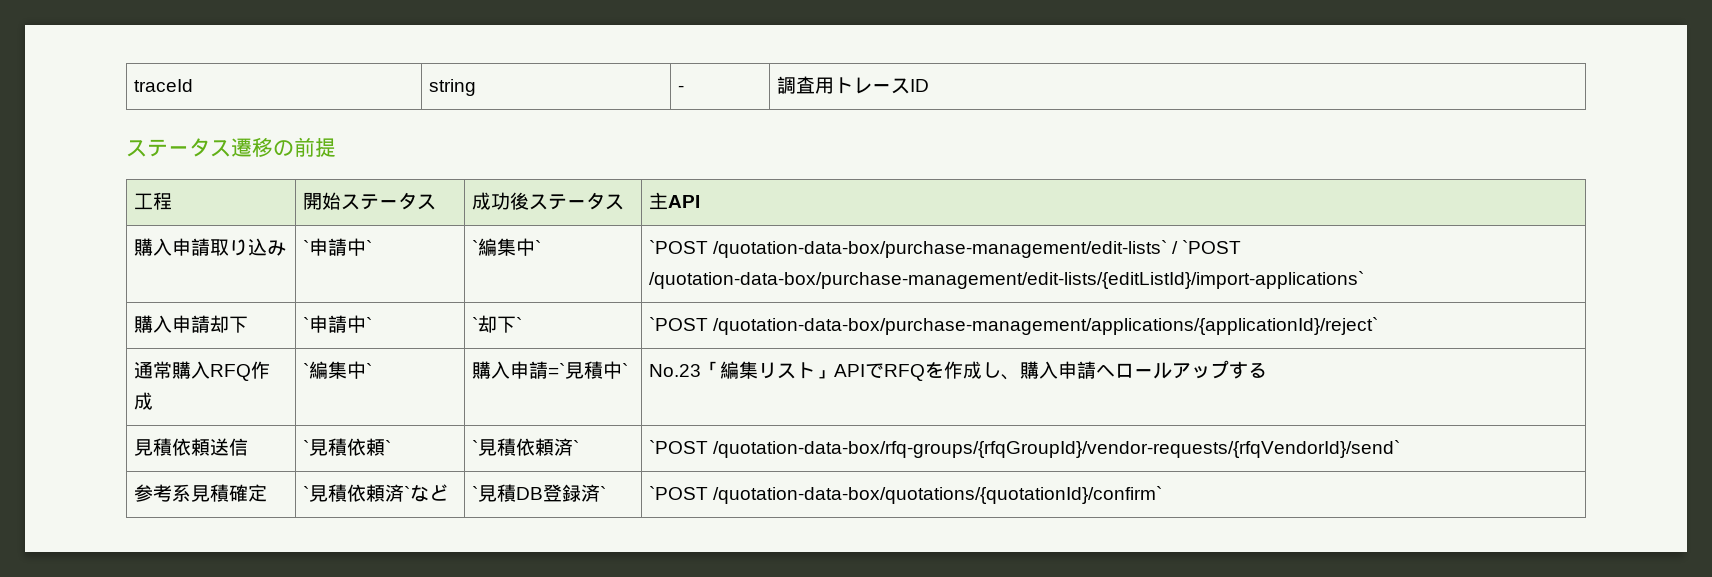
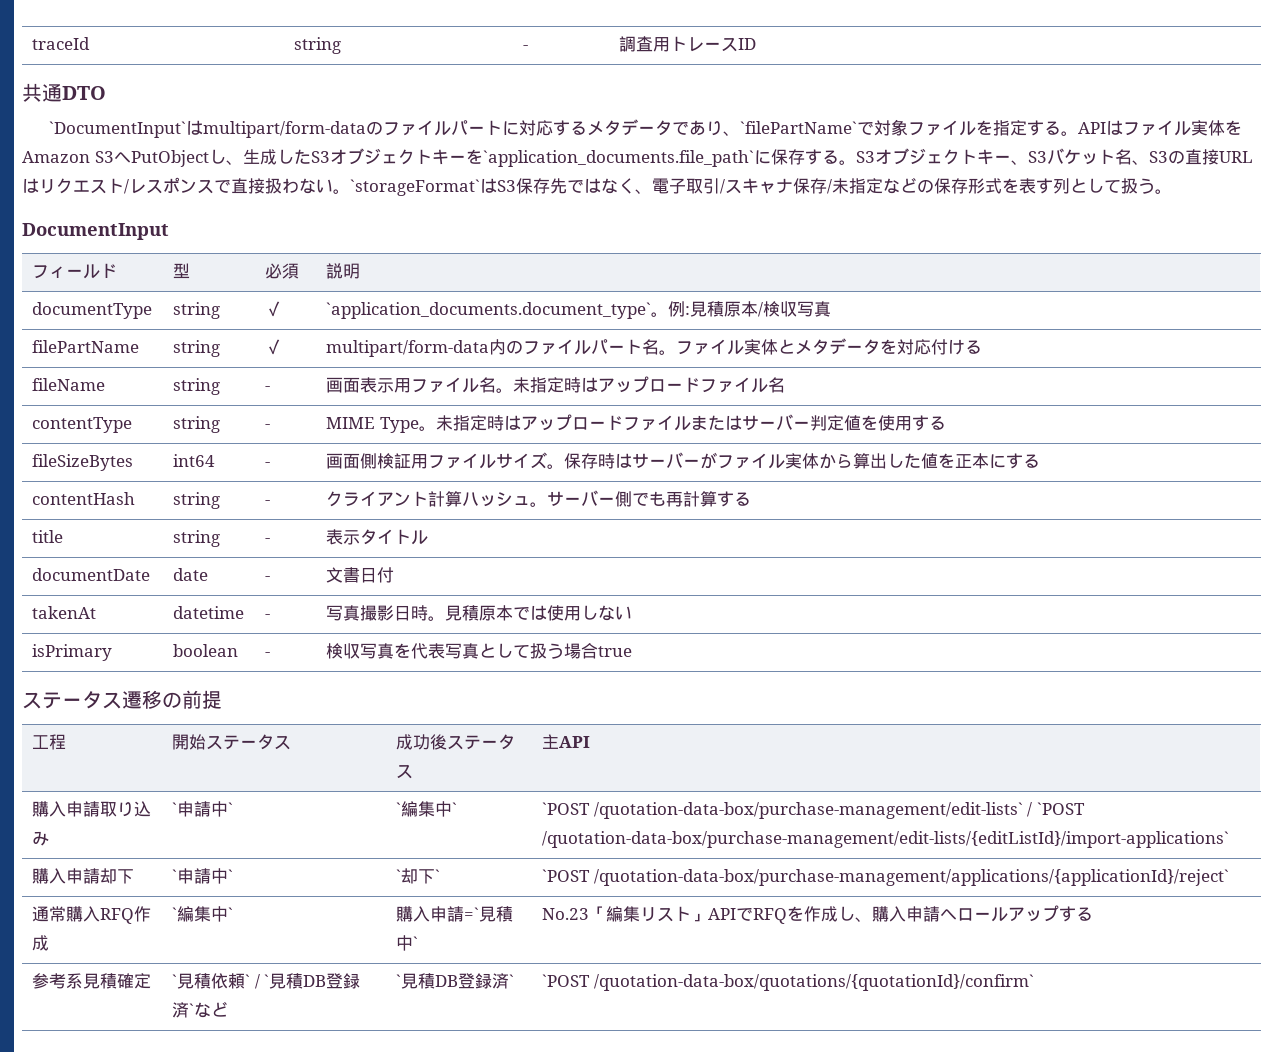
(929, 85) none -> [22,83,106,102] [49,119,1243,138] [22,148,1253,167] [22,177,1172,196] [22,223,169,240] [32,263,118,279] [173,263,191,279] [265,263,300,279] [326,263,361,279] [32,302,153,319] [173,302,221,319] [265,301,283,317] [326,301,832,319] [32,340,140,353] [173,340,221,357] [265,339,283,355] [326,338,983,357] [32,378,106,391] [173,378,221,395] [265,386,271,391] [326,376,786,393] [32,417,133,433] [173,416,221,433] [265,424,271,429] [326,414,946,433] [32,454,134,471] [173,454,216,467] [265,462,271,467] [326,452,1041,469] [32,492,136,505] [173,492,221,509] [265,500,271,505] [326,490,752,507] [32,530,64,543] [173,530,221,547] [265,538,271,543] [326,529,429,545] [32,568,151,581] [173,568,209,581] [265,576,271,581] [326,567,395,583] [32,606,97,619] [173,606,245,619] [265,614,271,619] [326,605,633,621] [32,644,113,661] [173,644,239,657] [265,652,271,657] [326,643,633,659] // 共通DTO // `DocumentInput`はmultipart/form-dataのファイルパートに対応するメタデータであり、`filePartName`で対象ファイルを指定する。APIはファイル実体をAmazon S3へPutObjectし、生成したS3オブジェクトキーを`application_documents.file_path`に保存する。S3オブジェクトキー、S3バケット名、S3の直接URLはリクエスト/レスポンスで直接扱わない。`storageFormat`はS3保存先ではなく、電子取引/スキャナ保存/未指定などの保存形式を表す列として扱う。 // DocumentInput // フィールド | 型 | 必須 | 説明 // documentType | string | ✓ | `application_documents.document_type`。例:見積原本/検収写真 // filePartName | string | ✓ | multipart/form-data内のファイルパート名。ファイル実体とメタデータを対応付ける // fileName | string | - | 画面表示用ファイル名。未指定時はアップロードファイル名 // contentType | string | - | MIME Type。未指定時はアップロードファイルまたはサーバー判定値を使用する // fileSizeBytes | int64 | - | 画面側検証用ファイルサイズ。保存時はサーバーがファイル実体から算出した値を正本にする // contentHash | string | - | クライアント計算ハッシュ。サーバー側でも再計算する // title | string | - | 表示タイトル // documentDate | date | - | 文書日付 // takenAt | datetime | - | 写真撮影日時。見積原本では使用しない // isPrimary | boolean | - | 検収写真を代表写真として扱う場合true
[133,438,248,456] [302,438,391,456] [471,438,579,456] [648,440,1400,458] // 見積依頼送信 | `見積依頼` | `見積依頼済` | `POST /quotation-data-box/rfq-groups/{rfqGroupId}/vendor-requests/{rfqVendorId}/send` -> (1094, 914) none
(385, 493) none -> [245,973,361,989] ` / `見積DB登録

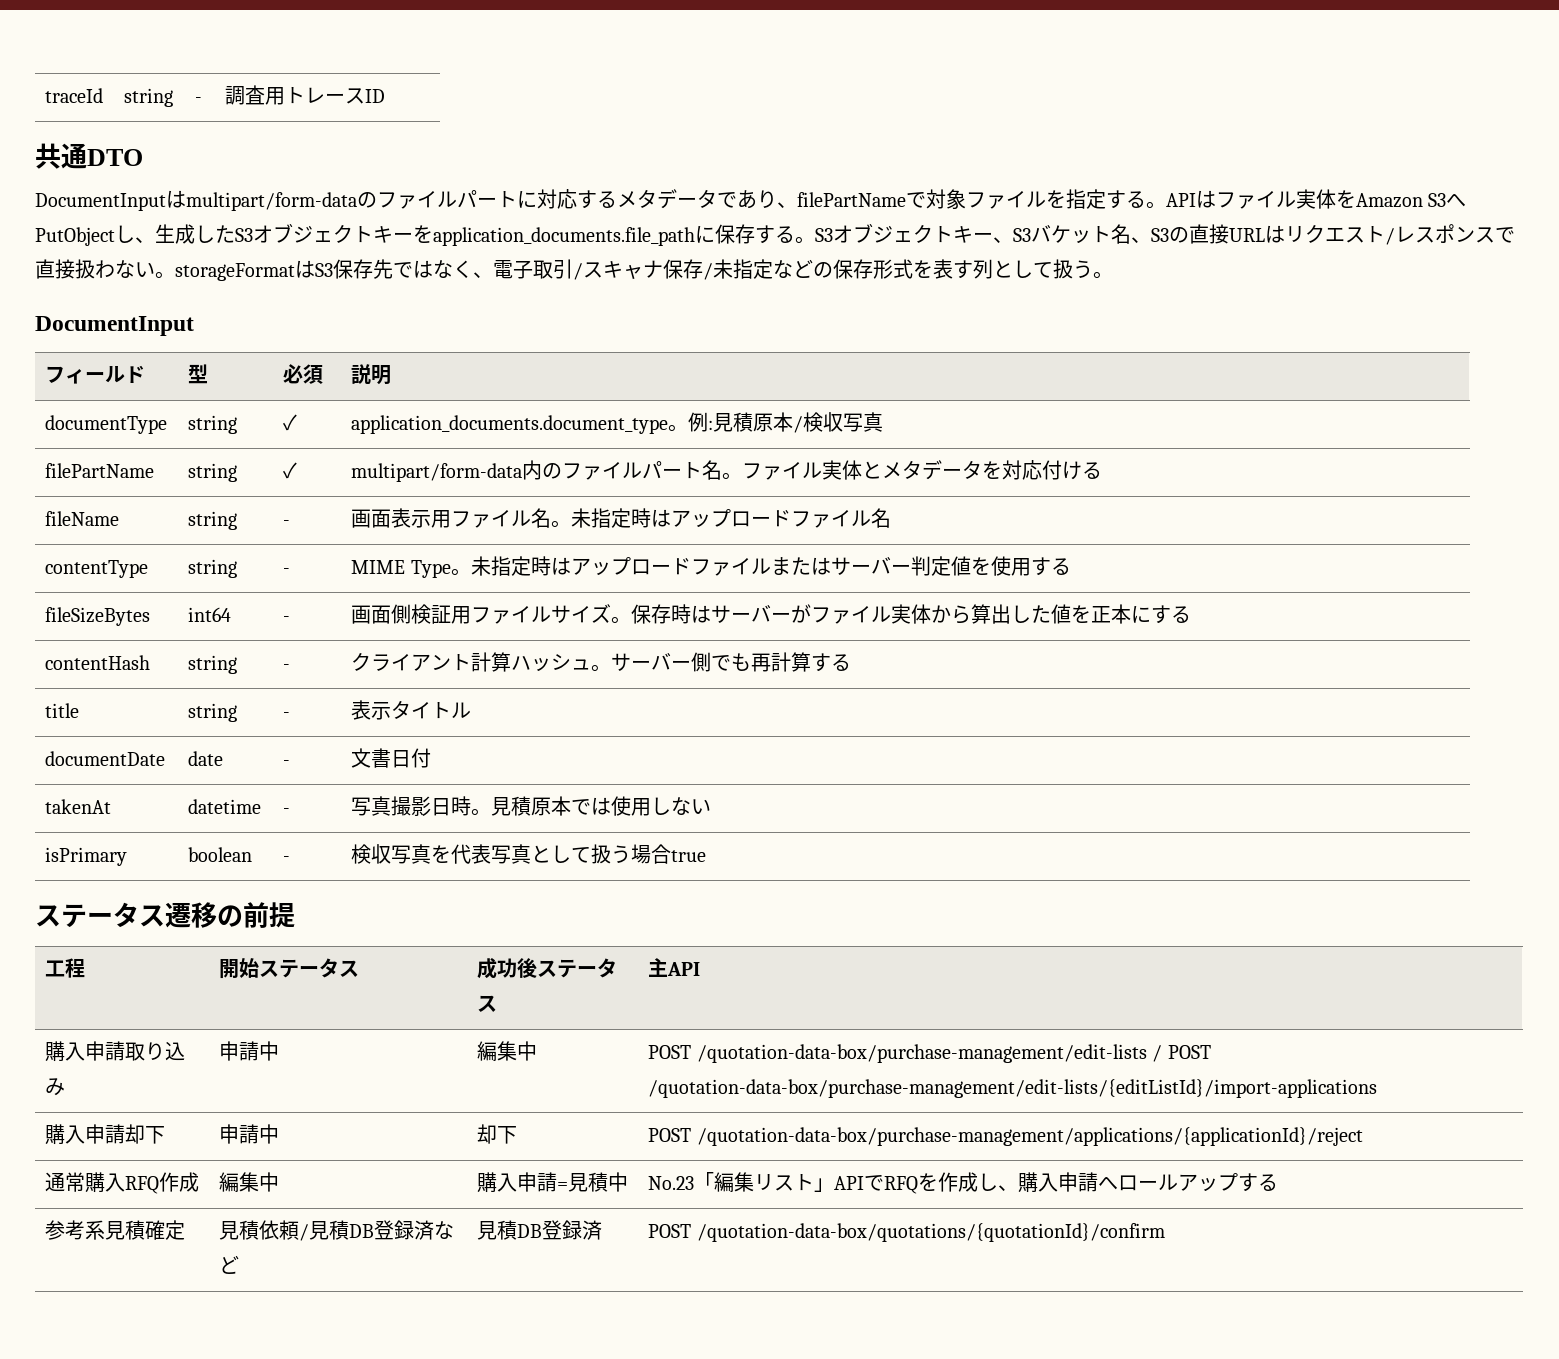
[49,121,187,138] `DocumentInput` -> [35,193,166,211] DocumentInput
[740,121,858,134] `filePartName` -> [797,192,906,207] filePartName
[482,150,754,167] `application_documents.file_path` -> [433,227,695,246] application_documents.file_path
[350,179,480,196] `storageFormat` -> [175,263,295,281] storageFormat
[326,302,652,319] `application_documents.document_type` -> [351,415,669,434] application_documents.document_type
[172,801,234,817] [396,801,458,817] [542,802,1085,819] [542,831,1230,848] `申請中` | `編集中` | `POST /quotation-data-box/purchase-management/edit-lists` / `POST /quotation-data-box/purchase-management/edit-lists/{editListId}/import-applications` -> [219,1041,280,1061] [477,1041,538,1061] [648,1044,1211,1063] [648,1079,1378,1098] 申請中 | 編集中 | POST /quotation-data-box/purchase-management/edit-lists / POST /quotation-data-box/purchase-management/edit-lists/{editListId}/import-applications
[172,868,234,884] [396,868,441,884] [542,869,1229,886] `申請中` | `却下` | `POST /quotation-data-box/purchase-management/applications/{applicationId}/reject` -> [219,1124,280,1144] [477,1124,518,1144] [648,1127,1363,1146] 申請中 | 却下 | POST /quotation-data-box/purchase-management/applications/{applicationId}/reject
[172,906,234,922] [396,906,480,922] `編集中` | 購入申請=` -> [219,1172,280,1192] [477,1172,569,1193] 編集中 | 購入申請=
[413,936,419,949] ` -> (629, 1182) none
[172,974,178,987] ` -> (186, 1230) none
[245,973,361,989] [172,1002,195,1018] ` / `見積DB登録済` -> [299,1220,435,1241] /見積DB登録済
[396,973,515,989] [542,974,1034,991] `見積DB登録済` | `POST /quotation-data-box/quotations/{quotationId}/confirm` -> [477,1220,603,1240] [648,1223,1165,1242] 見積DB登録済 | POST /quotation-data-box/quotations/{quotationId}/confirm

